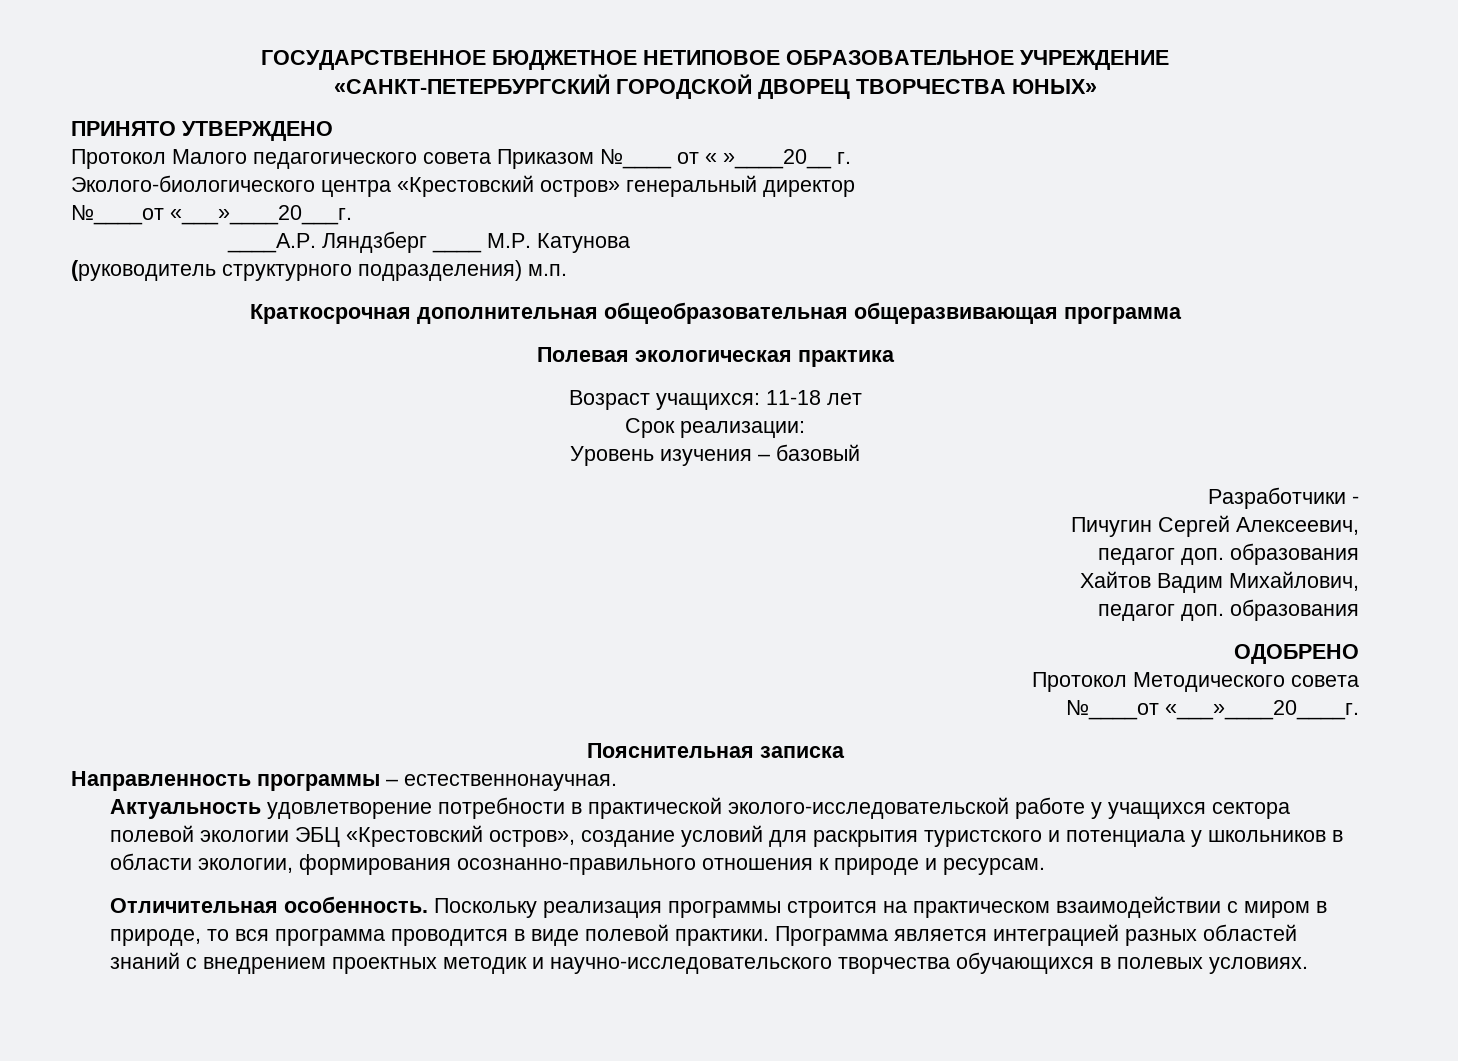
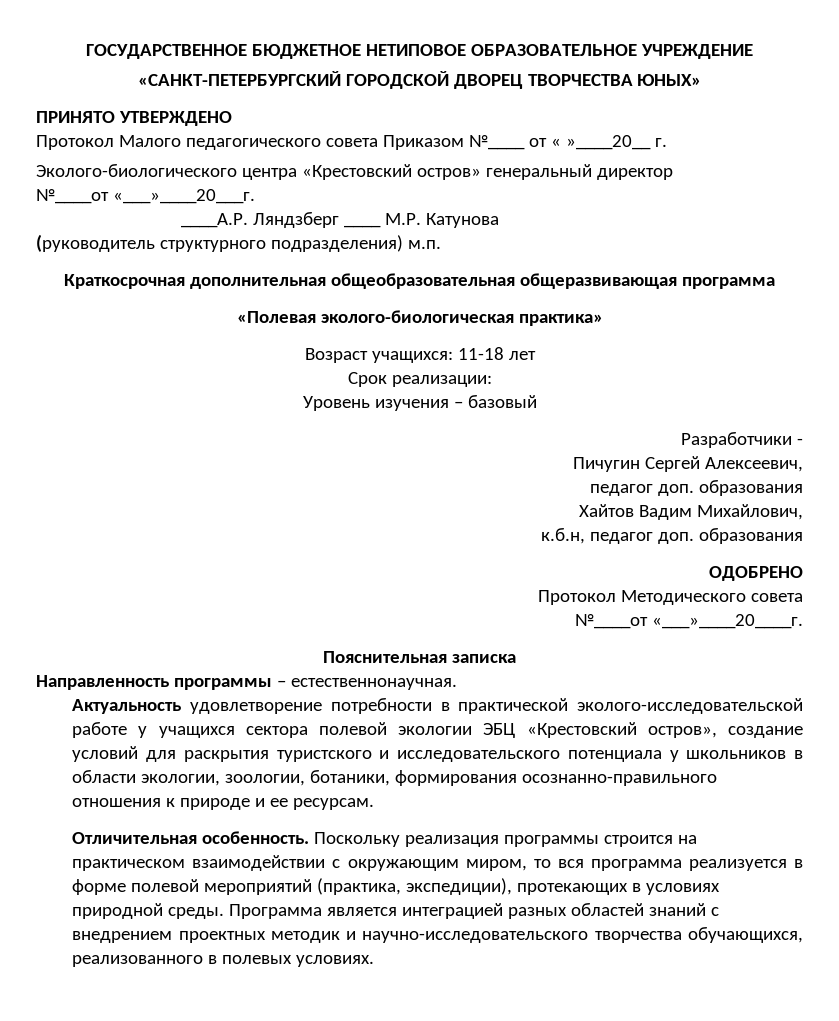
[536,347,895,367] Полевая экологическая практика -> [236,310,603,326] «Полевая эколого-биологическая практика»
(1359, 581) none -> [541,528,586,544] к.б.н,
(1061, 836) none -> [397,750,561,762] исследовательского
(294, 865) none -> [225,770,391,786] зоологии, ботаники,
(938, 864) none -> [270,798,289,807] ее
[1244,901,1328,918] [110,924,770,946] миром в природе, то вся программа проводится в виде полевой практики. -> [347,859,803,871] [72,878,721,895] [72,903,225,919] окружающим миром, то вся программа реализуется в форме полевой мероприятий (практика, экспедиции), протекающих в условиях природной среды.
[956,952,1095,974] обучающихся -> [688,927,803,943] [72,955,204,967] обучающихся, реализованного

